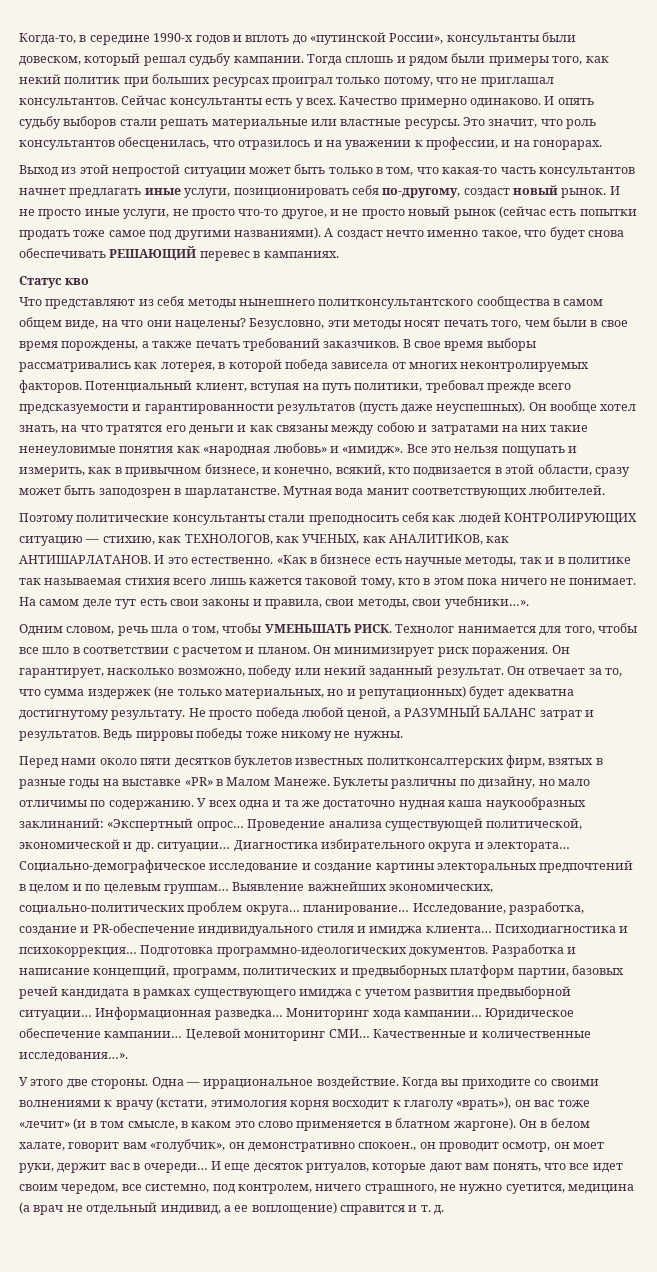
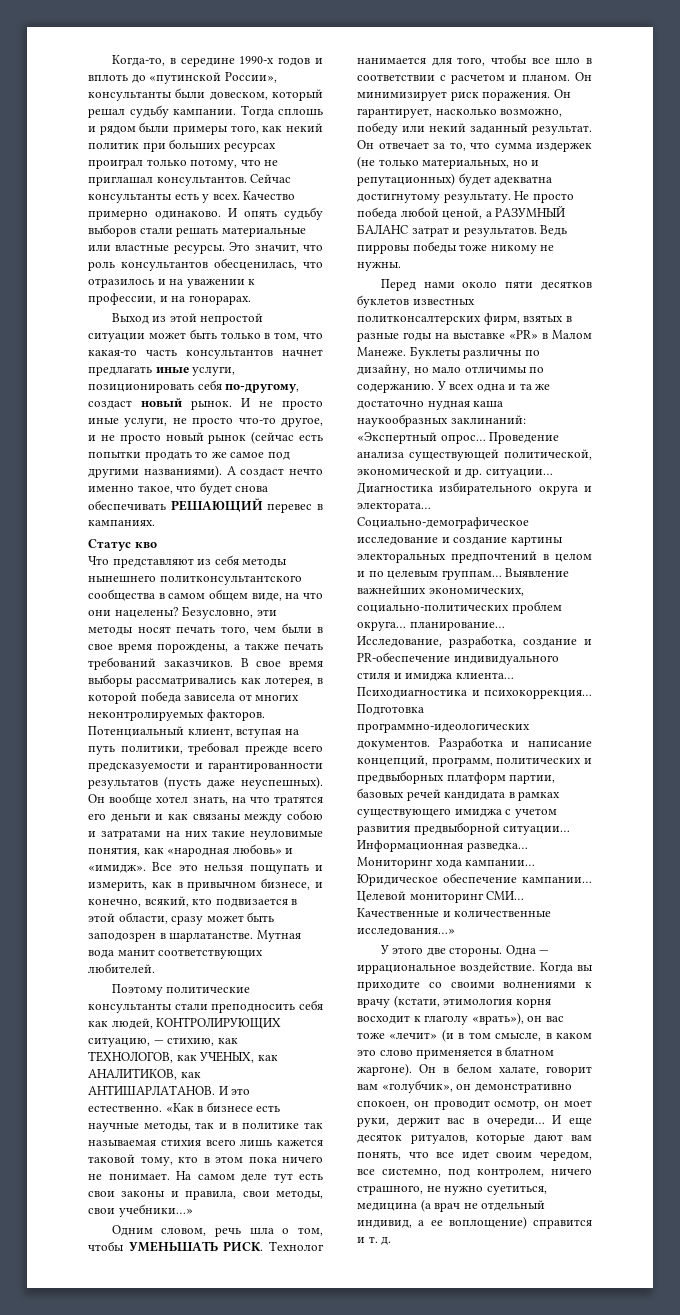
[73,230,106,237] тоже -> [195,451,227,458] то же
[19,446,174,456] ненеуловимые понятия -> [250,831,323,840] [88,847,140,856] неуловимые понятия,
[458,512,637,525] [19,536,83,546] людей КОНТРОЛИРУЮЩИХ ситуацию -> [111,1017,282,1029] [88,1037,150,1047] людей, КОНТРОЛИРУЮЩИХ ситуацию,
[444,596,529,609] учебники…». -> [118,1204,193,1217] учебники…»
[19,1052,128,1062] исследования…». -> [357,928,455,936] исследования…»
[358,1142,417,1151] спокоен., -> [357,1101,409,1109] спокоен,
[505,1184,565,1194] суетится, -> [486,1185,547,1195] суетиться,

